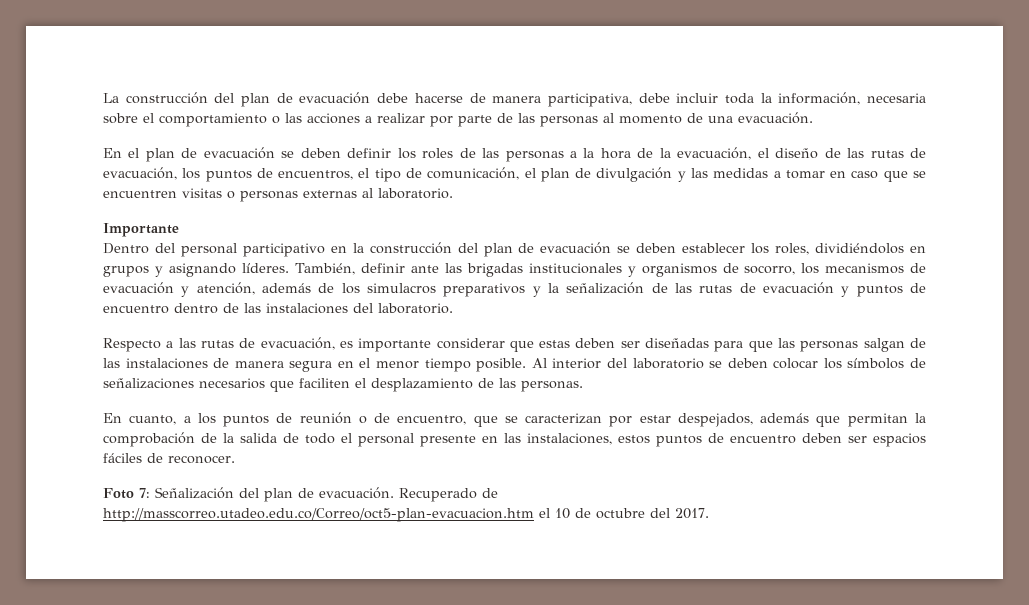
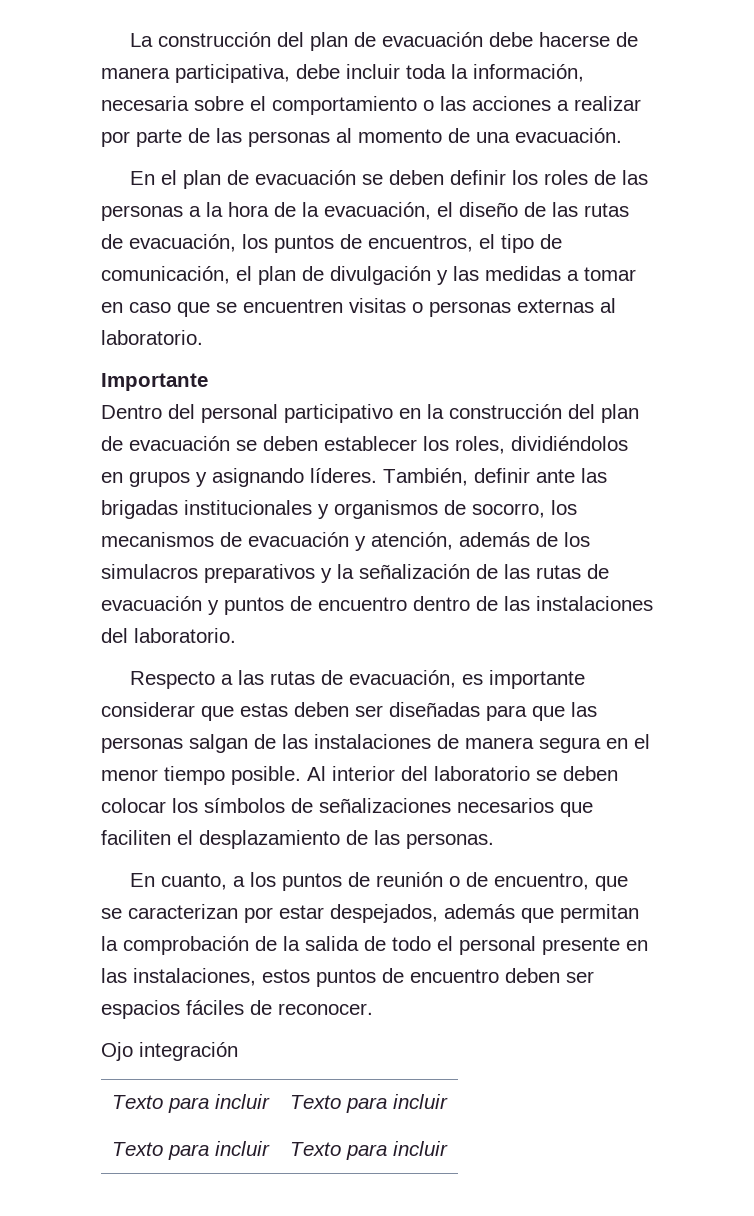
[103,487,498,502] [103,508,709,522] Foto 7: Señalización del plan de evacuación. Recuperado de http://masscorreo.utadeo.edu.co/Correo/oct5-plan-evacuacion.htm el 10 de octubre del 2017. -> [101,1042,238,1061] [112,1094,270,1113] [290,1094,448,1113] [112,1141,270,1160] [290,1141,448,1160] Ojo integración // Texto para incluir | Texto para incluir // Texto para incluir | Texto para incluir

